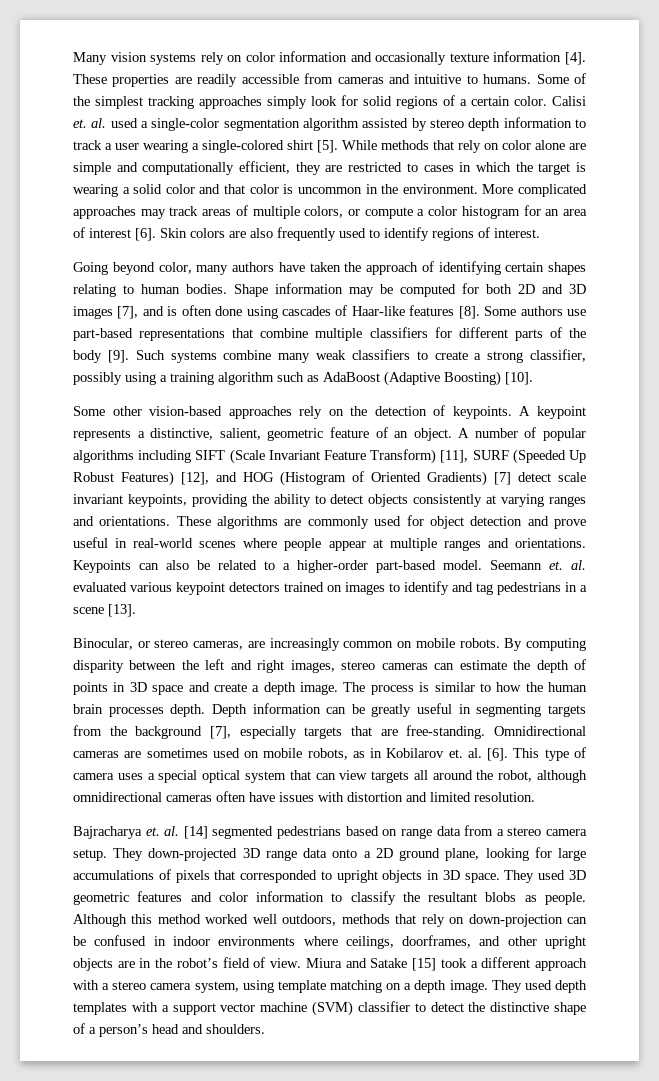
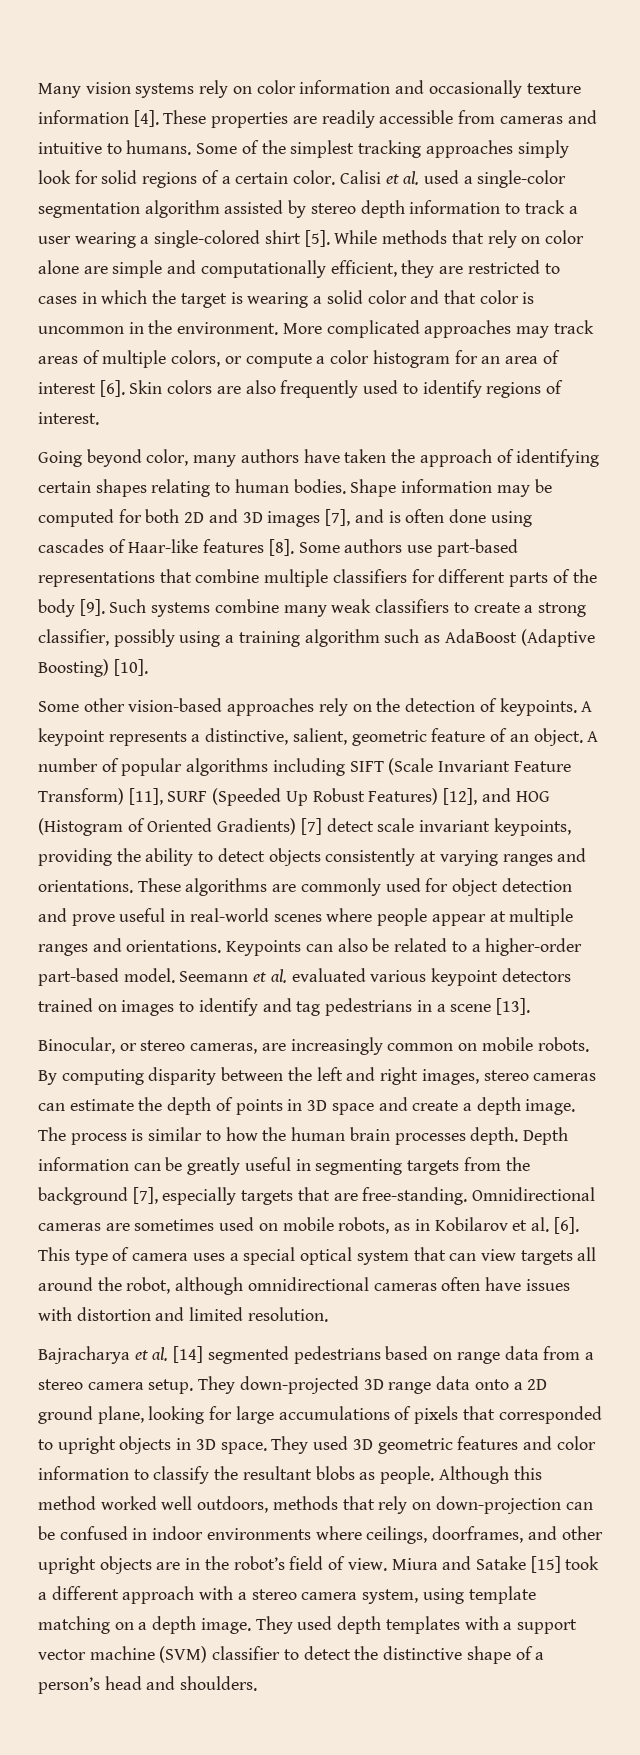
[73,119,87,128] et. -> [385,174,399,184] et
[549,561,563,570] et. -> [253,972,267,982] et
[448,749,463,758] et. -> [512,1220,528,1231] et
[145,827,160,836] et. -> [134,1350,148,1360] et

